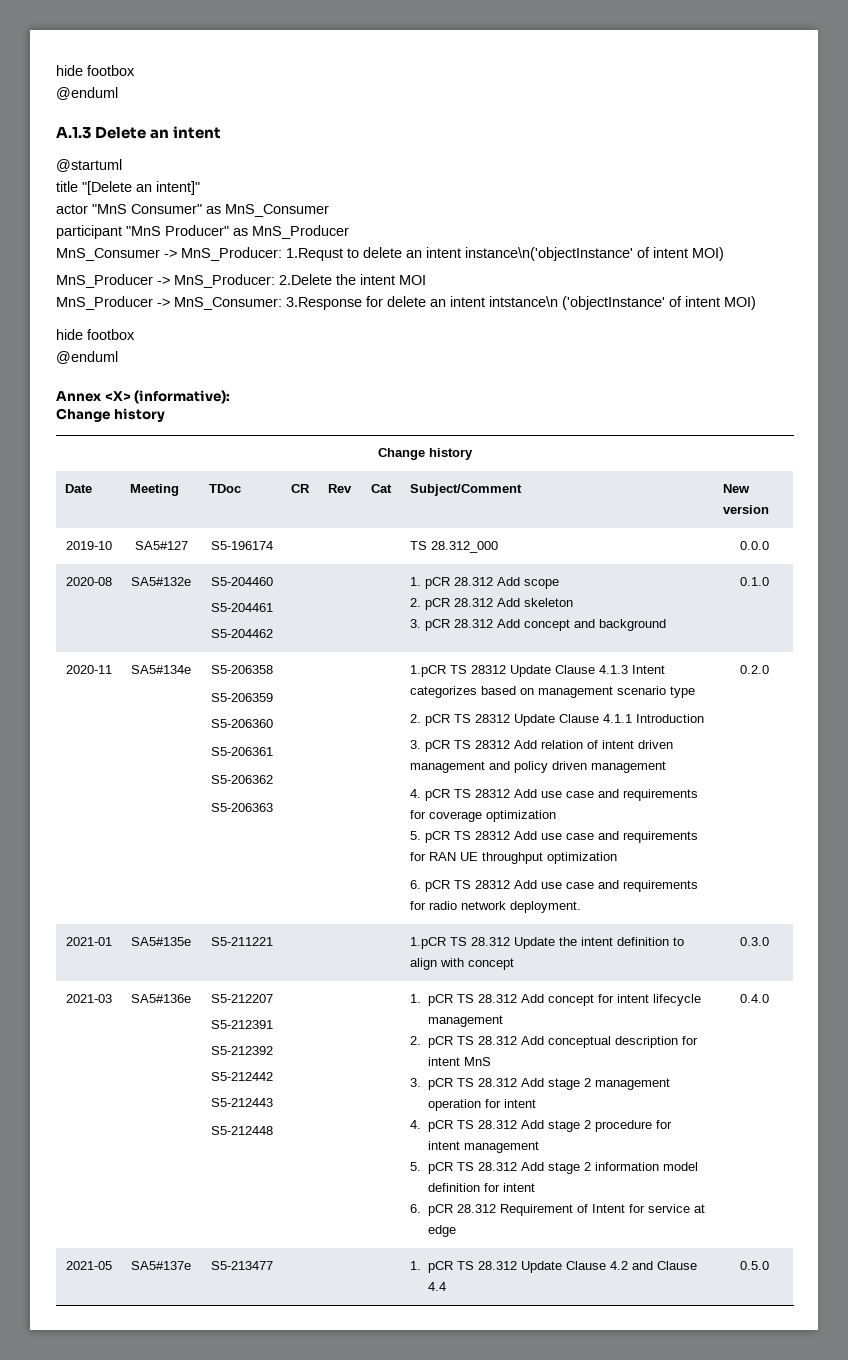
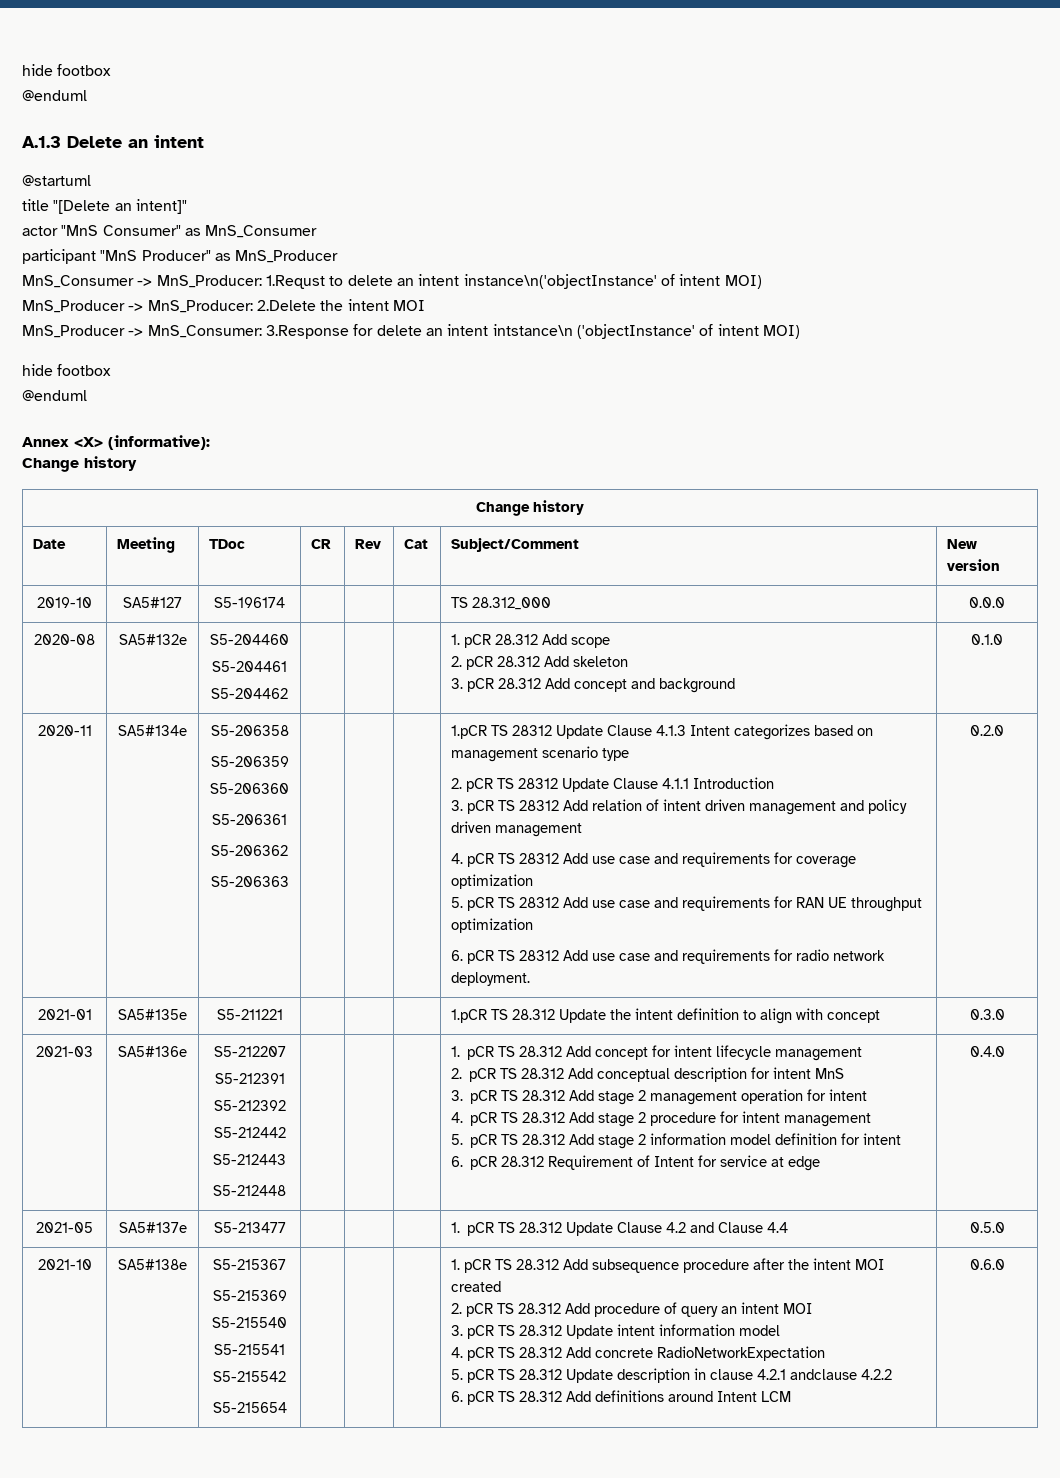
(769, 1265) none -> [37,1259,92,1270] [118,1259,187,1270] [213,1259,286,1270] [212,1290,287,1301] [212,1317,287,1328] [214,1344,285,1355] [213,1371,286,1382] [212,1402,287,1413] [451,1258,885,1273] [451,1281,502,1292] [451,1302,813,1317] [451,1324,781,1339] [451,1346,826,1361] [451,1368,893,1383] [451,1390,792,1405] [969,1259,1005,1270] // 2021-10 | SA5#138e | S5-215367 // S5-215369 // S5-215540 // S5-215541 // S5-215542 // S5-215654 | | | | 1. pCR TS 28.312 Add subsequence procedure after the intent MOI created // 2. pCR TS 28.312 Add procedure of query an intent MOI // 3. pCR TS 28.312 Update intent information model // 4. pCR TS 28.312 Add concrete RadioNetworkExpectation // 5. pCR TS 28.312 Update description in clause 4.2.1 andclause 4.2.2 // 6. pCR TS 28.312 Add definitions around Intent LCM | 0.6.0

